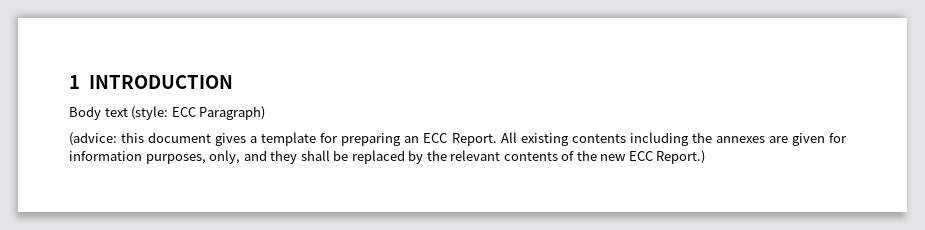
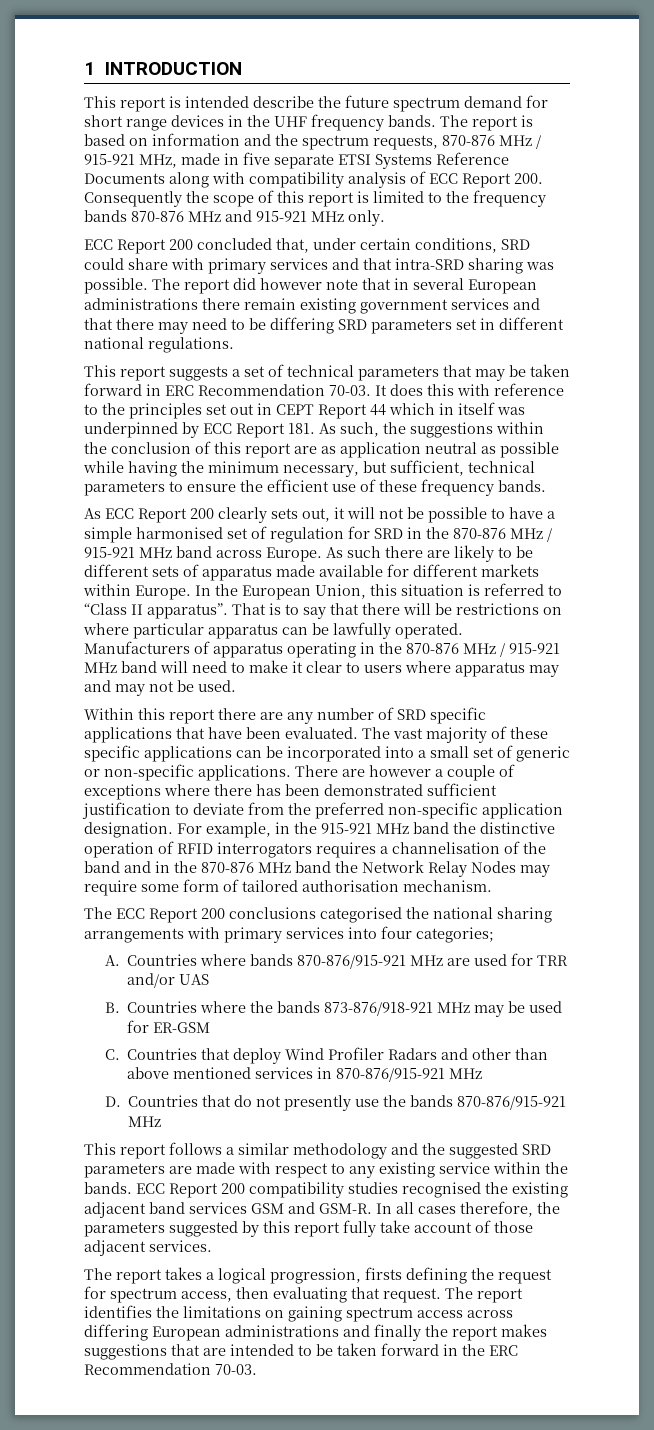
[69,106,266,120] [69,132,847,146] [69,150,706,164] Body text (style: ECC Paragraph) // (advice: this document gives a template for preparing an ECC Report. All existing contents including the annexes are given for information purposes, only, and they shall be replaced by the relevant contents of the new ECC Report.) -> [84,95,548,112] [84,114,533,131] [84,133,541,150] [84,152,509,169] [84,171,543,188] [84,190,546,207] [84,210,385,226] [84,238,530,254] [84,258,554,274] [84,278,537,294] [84,298,540,314] [84,317,564,334] [84,337,234,353] [84,364,570,381] [84,383,564,396] [84,402,525,419] [84,422,544,438] [84,441,559,458] [83,460,535,477] [84,479,546,496] [84,507,555,523] [84,526,552,543] [84,545,533,562] [84,564,539,581] [83,583,562,600] [84,603,562,619] [83,622,463,639] [84,641,560,658] [84,660,559,677] [84,680,236,696] [84,707,486,724] [84,726,548,743] [84,745,570,762] [84,764,515,781] [84,783,497,800] [82,802,563,819] [84,822,555,838] [84,841,546,858] [84,860,550,877] [84,879,492,896] [84,907,552,923] [84,926,494,943] [104,953,569,969] [127,973,210,988] [104,1001,563,1017] [127,1020,211,1033] [104,1047,549,1064] [127,1067,483,1082] [104,1095,567,1111] [128,1116,162,1127] [84,1142,551,1159] [84,1162,568,1178] [84,1182,568,1198] [84,1201,560,1218] [84,1220,533,1237] [84,1240,212,1256] [84,1267,552,1284] [84,1286,523,1303] [84,1305,513,1322] [84,1324,547,1341] [84,1343,518,1360] [84,1363,257,1375] This report is intended describe the future spectrum demand for short range devices in the UHF frequency bands. The report is based on information and the spectrum requests, 870-876 MHz / 915-921 MHz, made in five separate ETSI Systems Reference Documents along with compatibility analysis of ECC Report 200. Consequently the scope of this report is limited to the frequency bands 870-876 MHz and 915-921 MHz only. // ECC Report 200 concluded that, under certain conditions, SRD could share with primary services and that intra-SRD sharing was possible. The report did however note that in several European administrations there remain existing government services and that there may need to be differing SRD parameters set in different national regulations. // This report suggests a set of technical parameters that may be taken forward in ERC Recommendation 70-03. It does this with reference to the principles set out in CEPT Report 44 which in itself was underpinned by ECC Report 181. As such, the suggestions within the conclusion of this report are as application neutral as possible while having the minimum necessary, but sufficient, technical parameters to ensure the efficient use of these frequency bands. // As ECC Report 200 clearly sets out, it will not be possible to have a simple harmonised set of regulation for SRD in the 870-876 MHz / 915-921 MHz band across Europe. As such there are likely to be different sets of apparatus made available for different markets within Europe. In the European Union, this situation is referred to “Class II apparatus”. That is to say that there will be restrictions on where particular apparatus can be lawfully operated. Manufacturers of apparatus operating in the 870-876 MHz / 915-921 MHz band will need to make it clear to users where apparatus may and may not be used. // Within this report there are any number of SRD specific applications that have been evaluated. The vast majority of these specific applications can be incorporated into a small set of generic or non-specific applications. There are however a couple of exceptions where there has been demonstrated sufficient justification to deviate from the preferred non-specific application designation. For example, in the 915-921 MHz band the distinctive operation of RFID interrogators requires a channelisation of the band and in the 870-876 MHz band the Network Relay Nodes may require some form of tailored authorisation mechanism. // The ECC Report 200 conclusions categorised the national sharing arrangements with primary services into four categories; // A. Countries where bands 870-876/915-921 MHz are used for TRR and/or UAS // B. Countries where the bands 873-876/918-921 MHz may be used for ER-GSM // C. Countries that deploy Wind Profiler Radars and other than above mentioned services in 870-876/915-921 MHz // D. Countries that do not presently use the bands 870-876/915-921 MHz // This report follows a similar methodology and the suggested SRD parameters are made with respect to any existing service within the bands. ECC Report 200 compatibility studies recognised the existing adjacent band services GSM and GSM-R. In all cases therefore, the parameters suggested by this report fully take account of those adjacent services. // The report takes a logical progression, firsts defining the request for spectrum access, then evaluating that request. The report identifies the limitations on gaining spectrum access across differing European administrations and finally the report makes suggestions that are intended to be taken forward in the ERC Recommendation 70-03.

